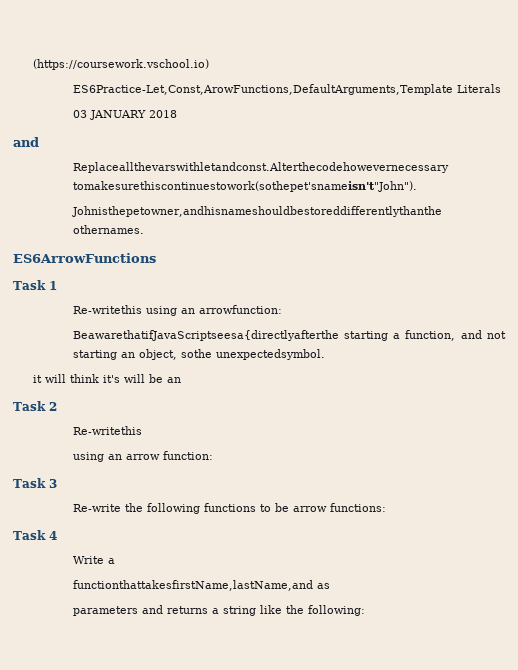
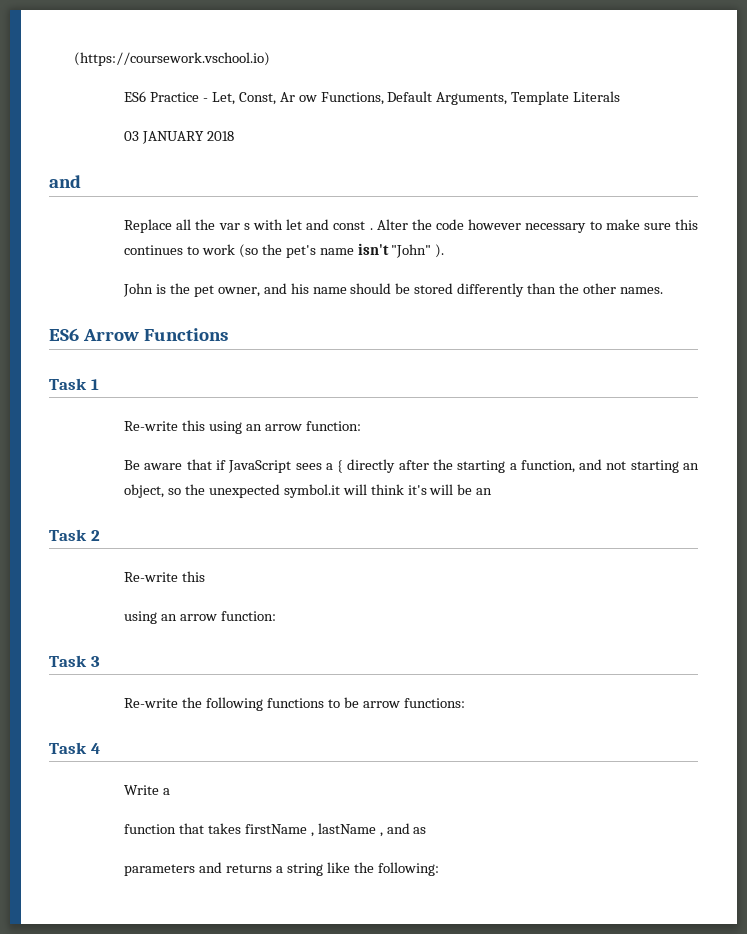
[72,84,453,95] ES6Practice-Let,Const,ArowFunctions,DefaultArguments,Template -> [124,91,570,105] ES6 Practice - Let, Const, Ar ow Functions, Default Arguments, Template
[72,162,449,173] [72,181,417,192] [71,206,442,217] [72,225,144,234] [13,253,156,263] [13,280,57,290] [72,305,282,316] [72,330,339,341] Replaceallthevarswithletandconst.Alterthecodehowevernecessary tomakesurethiscontinuestowork(sothepet'snameisn't"John"). // Johnisthepetowner,andhisnameshouldbestoreddifferentlythanthe othernames. // ES6ArrowFunctions // Task 1 // Re-writethis using an arrowfunction: // BeawarethatifJavaScriptseesa{directlyafterthe -> [124,219,698,233] [124,243,445,258] [123,283,663,297] [49,328,228,341] [49,378,99,390] [124,420,361,434] [124,459,453,473] Replace all the var s with let and const . Alter the code however necessary to make sure this continues to work (so the pet's name isn't "John" ). // John is the pet owner, and his name should be stored differently than the other names. // ES6 Arrow Functions // Task 1 // Re-write this using an arrow function: // Be aware that if JavaScript sees a { directly after the
[180,349,325,360] [32,375,42,383] sothe unexpectedsymbol. // it -> [168,484,340,498] so the unexpected symbol.it
[72,426,142,435] Re-writethis -> [124,571,206,582] Re-write this
[72,580,313,591] functionthattakesfirstName,lastName,and -> [124,823,410,837] function that takes firstName , lastName , and

